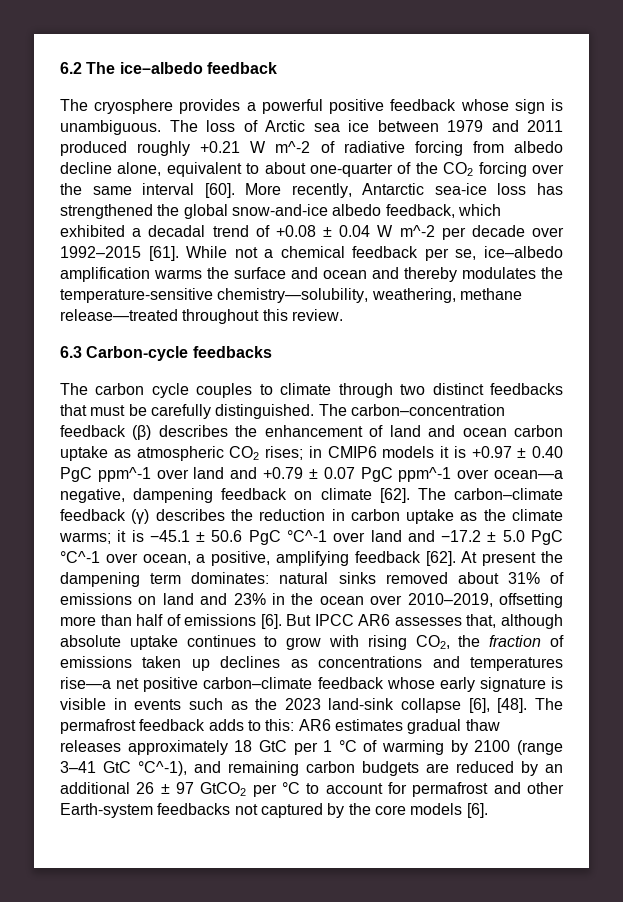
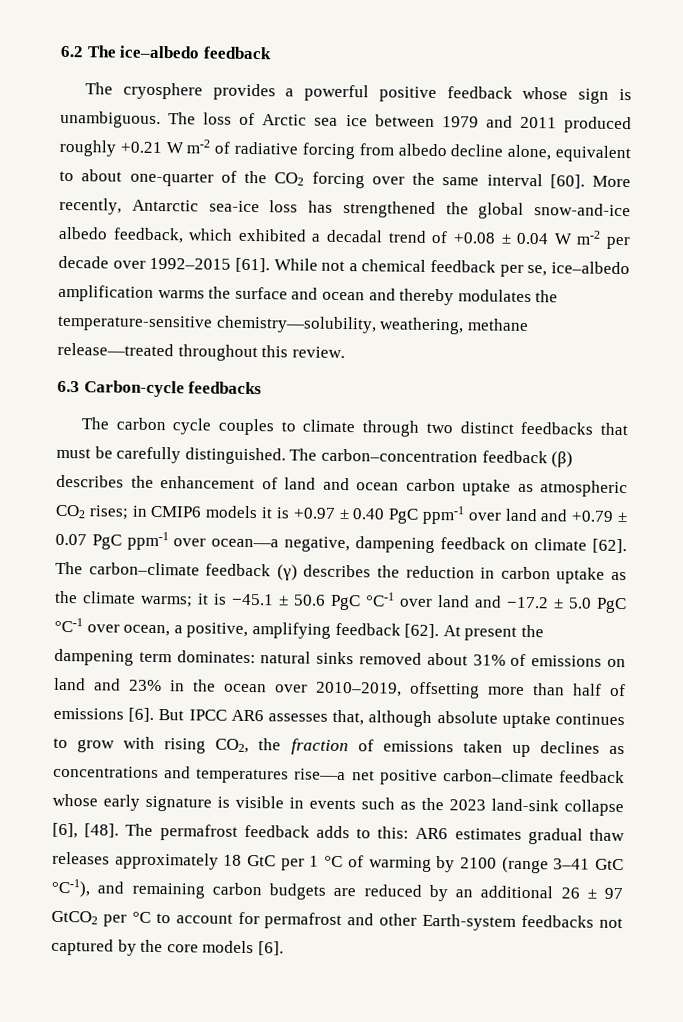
[275,141,311,153] m^-2 -> [186,139,212,154] m-2
[399,225,435,237] m^-2 -> [576,230,602,245] m-2
[97,467,151,482] ppm^-1 -> [421,505,465,525] ppm-1
[398,467,452,482] ppm^-1 -> [126,531,169,551] ppm-1
[286,530,327,542] °C^-1 -> [365,592,395,607] °C-1
[60,551,100,563] °C^-1 -> [54,617,83,633] °C-1
[138,761,187,776] °C^-1), -> [51,878,90,898] °C-1),

